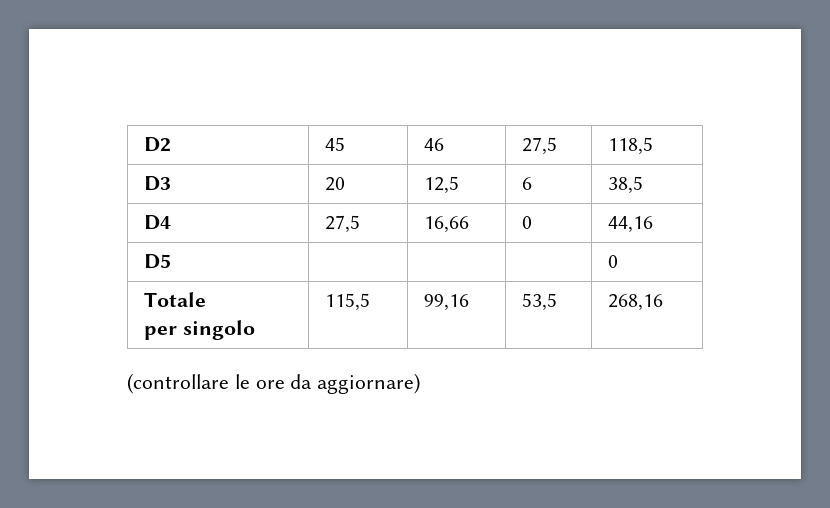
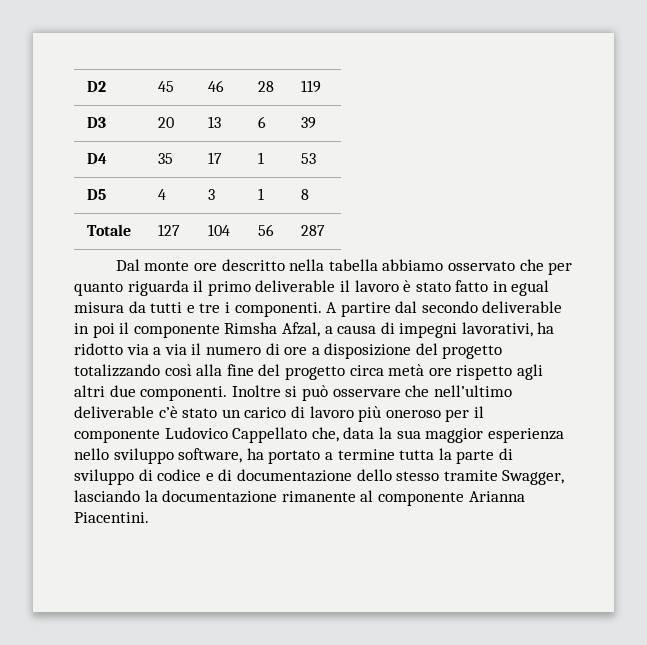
[521,137,557,155] [607,137,653,155] 27,5 | 118,5 -> [258,81,275,92] [301,80,322,93] 28 | 119
[423,176,459,194] 12,5 -> [208,116,222,128] 13
[607,176,643,194] 38,5 -> [301,117,317,129] 39
[324,215,360,233] [423,216,469,233] [521,216,532,229] [607,216,653,233] [143,254,171,269] [607,255,618,268] [143,292,206,307] [143,320,255,340] [324,293,370,311] [423,294,469,311] [521,293,557,311] [607,294,663,311] [127,373,421,394] 27,5 | 16,66 | 0 | 44,16 // D5 | | | | 0 // Totale // per singolo | 115,5 | 99,16 | 53,5 | 268,16 // (controllare le ore da aggiornare) -> [158,153,174,164] [208,152,223,164] [258,152,265,164] [301,153,317,164] [87,189,107,200] [158,189,167,200] [208,189,216,200] [258,188,265,200] [301,189,310,200] [87,224,132,236] [158,224,181,236] [208,224,231,236] [258,224,275,236] [301,225,326,236] [115,259,573,275] [74,280,550,296] [74,301,563,317] [74,322,555,338] [74,343,503,359] [74,364,543,380] [74,385,512,401] [74,406,484,422] [74,427,564,443] [74,448,513,464] [74,469,565,485] [74,490,525,506] [74,512,149,523] 35 | 17 | 1 | 53 // D5 | 4 | 3 | 1 | 8 // Totale | 127 | 104 | 56 | 287 // Dal monte ore descritto nella tabella abbiamo osservato che per quanto riguarda il primo deliverable il lavoro è stato fatto in egual misura da tutti e tre i componenti. A partire dal secondo deliverable in poi il componente Rimsha Afzal, a causa di impegni lavorativi, ha ridotto via a via il numero di ore a disposizione del progetto totalizzando così alla fine del progetto circa metà ore rispetto agli altri due componenti. Inoltre si può osservare che nell’ultimo deliverable c’è stato un carico di lavoro più oneroso per il componente Ludovico Cappellato che, data la sua maggior esperienza nello sviluppo software, ha portato a termine tutta la parte di sviluppo di codice e di documentazione dello stesso tramite Swagger, lasciando la documentazione rimanente al componente Arianna Piacentini.

